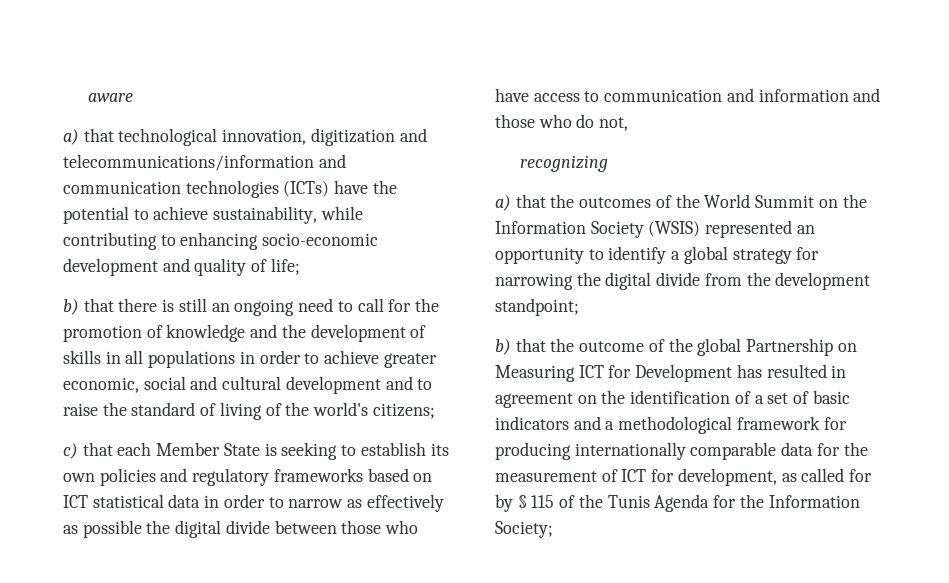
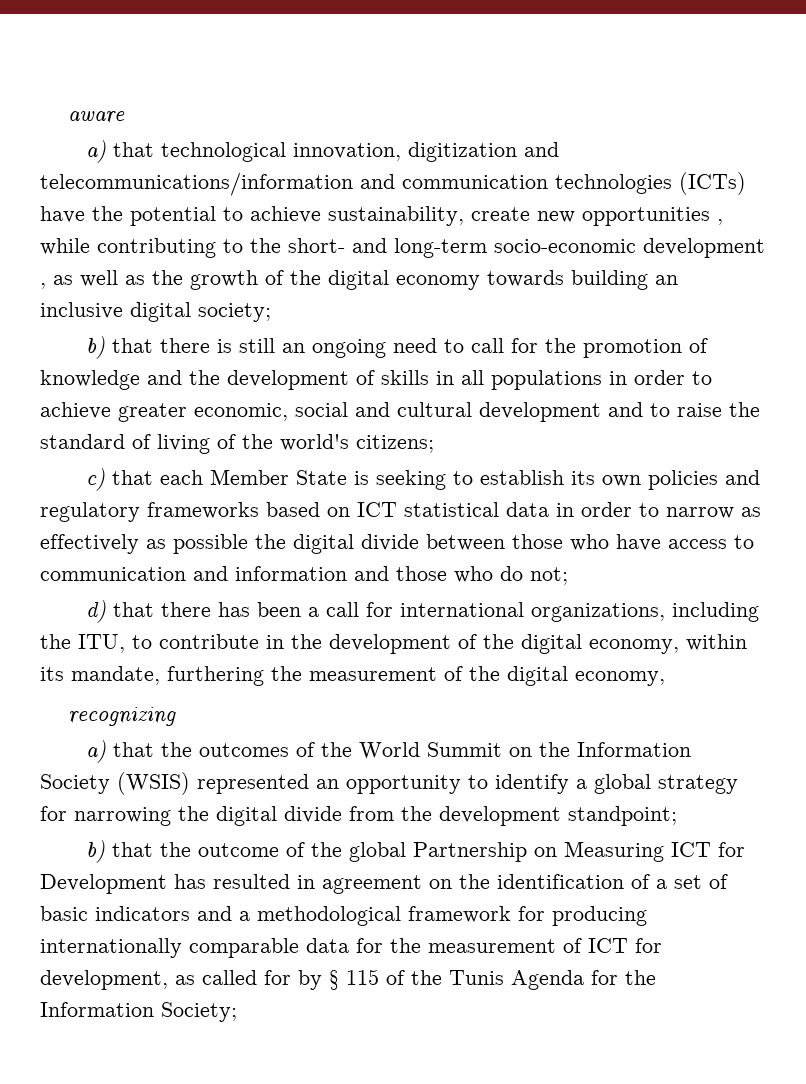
[320,206,363,220] [63,232,379,250] [63,258,300,276] while contributing to enhancing socio-economic development and quality of life; -> [471,207,723,226] [40,238,765,258] [40,270,678,290] [40,302,271,322] create new opportunities , while contributing to the short- and long-term socio-economic development , as well as the growth of the digital economy towards building an inclusive digital society;
[599,117,629,131] not, -> [530,567,568,585] [85,600,759,623] [40,634,747,654] [40,666,665,686] not; // d) that there has been a call for international organizations, including the ITU, to contribute in the development of the digital economy, within its mandate, furthering the measurement of the digital economy,

